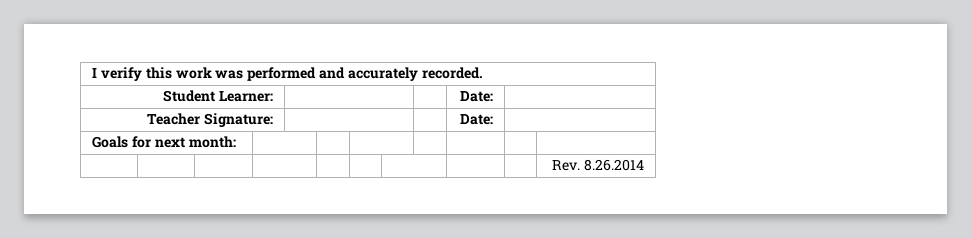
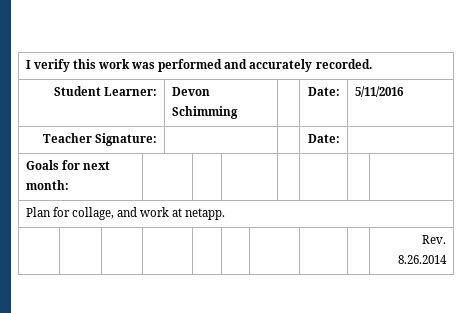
[459,91,493,102] | | Date: | -> [171,87,210,96] [171,106,238,119] [308,87,341,96] [354,86,404,97] Devon Schimming | | Date: | 5/11/2016
(236, 142) none -> [25,207,226,220] // Plan for collage, and work at netapp.

